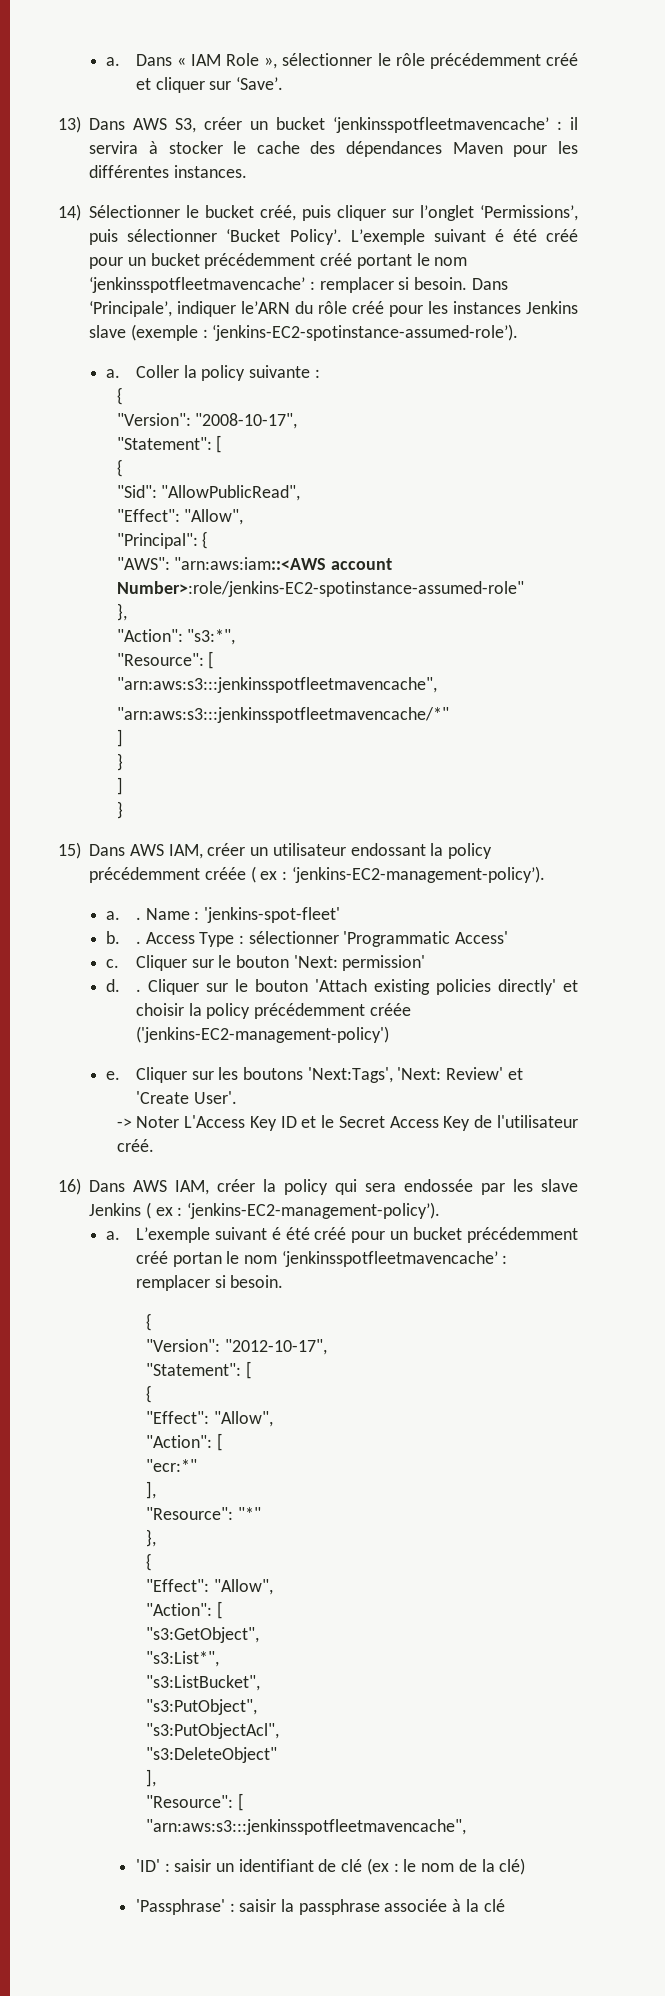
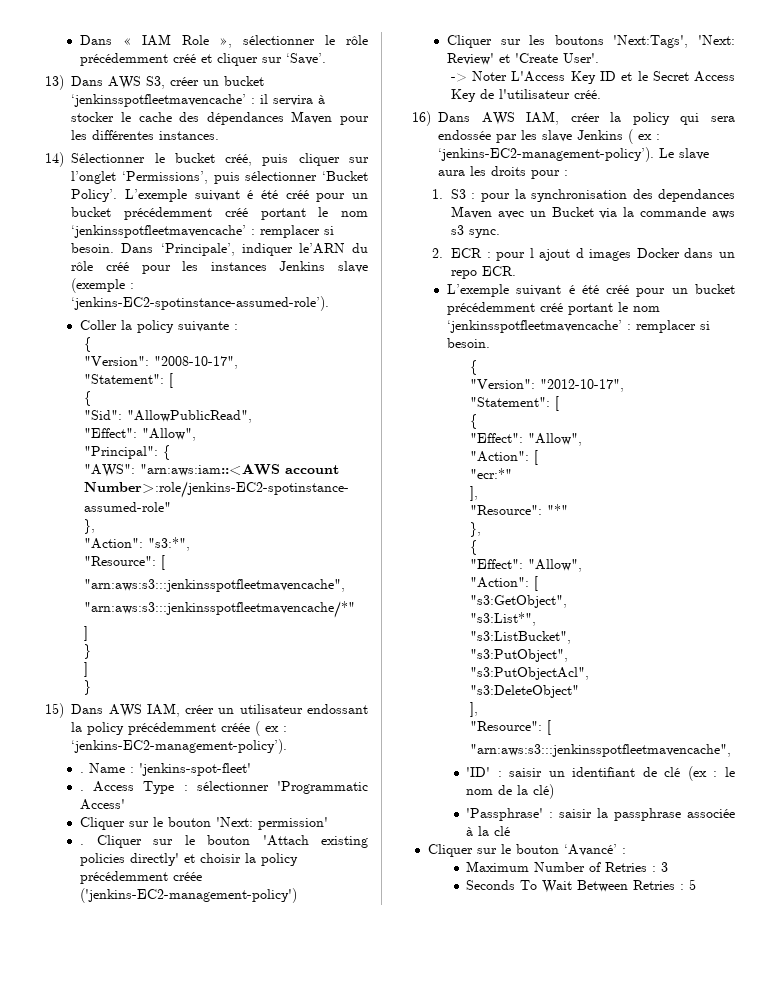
[106,57,121,66] a. -> (80, 40) none
[106,369,121,378] a. -> (330, 303) none
[106,911,121,920] a. -> (288, 746) none
[106,931,121,944] b. -> (252, 769) none
[106,959,120,968] c. -> (126, 804) none
[106,979,121,992] d. -> (329, 823) none
[106,1071,121,1080] e. -> (298, 895) none
[106,1231,121,1240] // a. -> [659,148,710,160] [438,166,569,179] [431,189,735,202] [450,206,735,219] [450,225,500,238] [431,248,735,261] [450,266,516,279] Le slave aura les droits pour : // 1. S3 : pour la synchronisation des dependances Maven avec un Bucket via la commande aws s3 sync. // 2. ECR : pour l ajout d images Docker dans un repo ECR. //
[172,1252,222,1267] portan -> [568,303,614,315] portant
(505, 1905) none -> [427,844,626,857] [466,861,669,872] [466,879,697,893] // Cliquer sur le bouton ‘Avancé’ : // Maximum Number of Retries : 3 // Seconds To Wait Between Retries : 5

